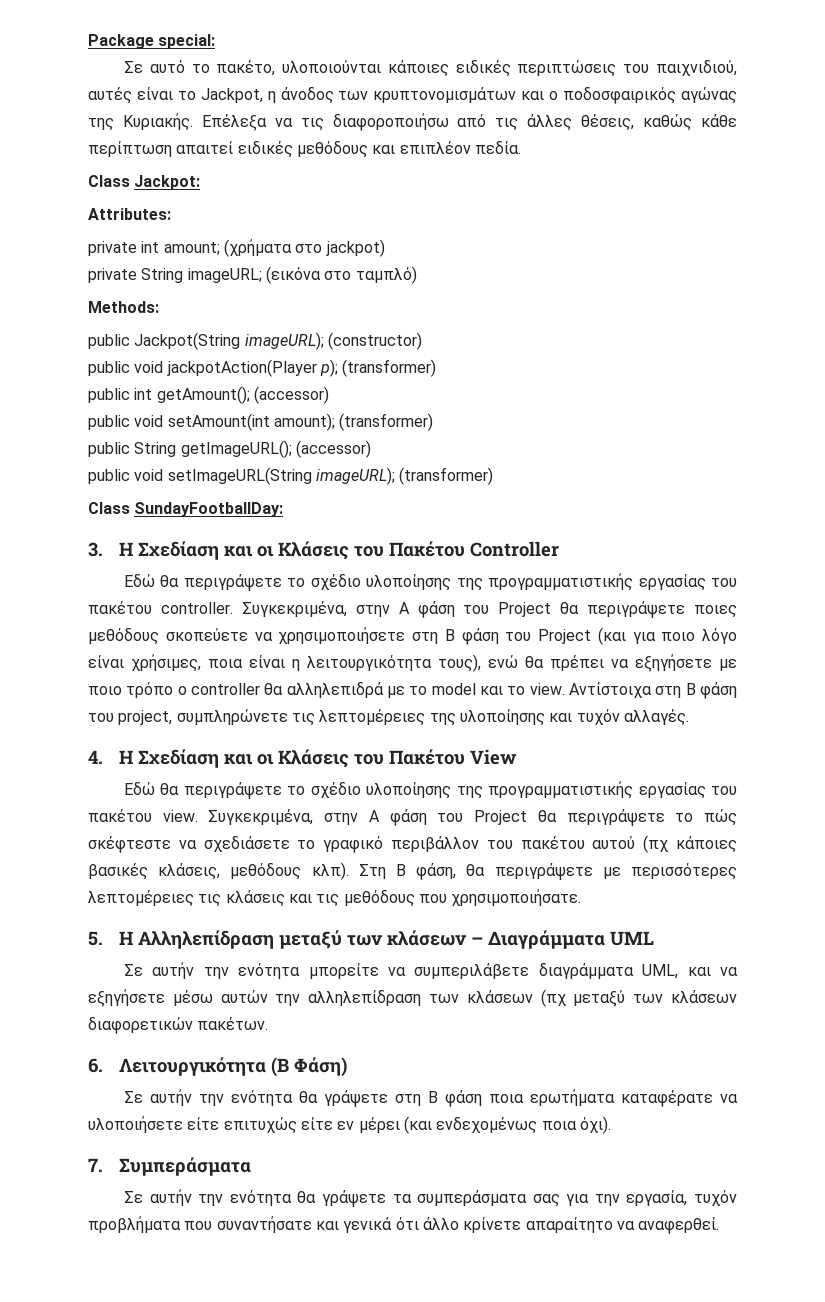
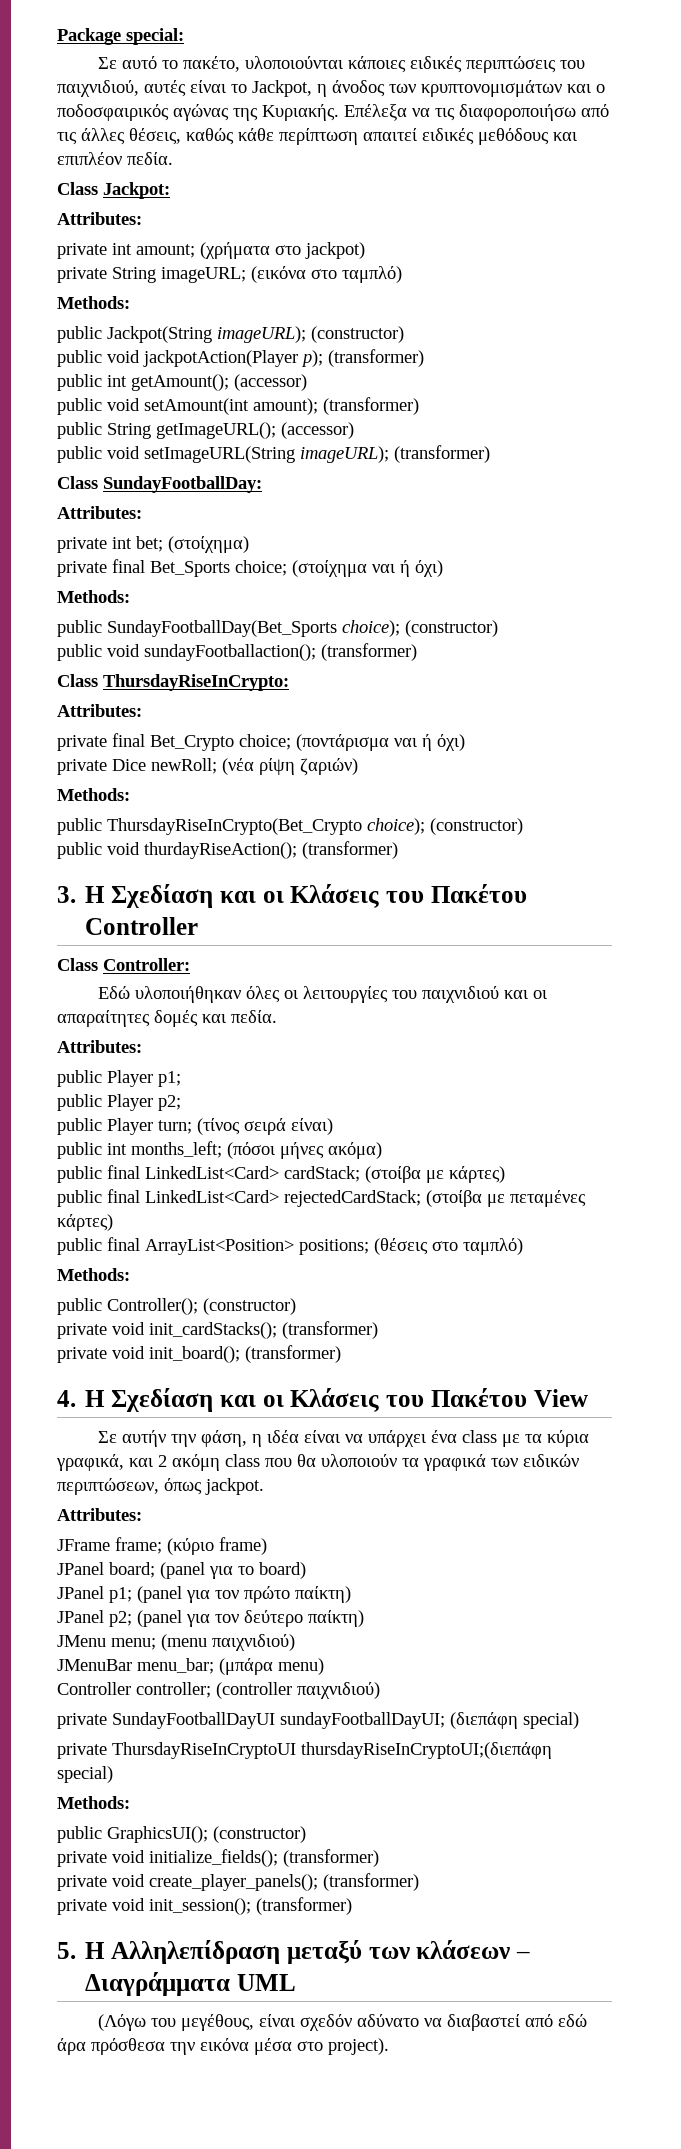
(284, 509) none -> [57,506,142,519] [57,536,249,553] [57,559,443,577] [57,590,130,603] [57,620,498,637] [57,643,417,661] [57,674,289,691] [57,704,142,717] [57,733,465,751] [57,758,358,776] [57,788,130,801] [57,818,523,835] [57,841,398,859] // Attributes: // private int bet; (στοίχημα) // private final Bet_Sports choice; (στοίχημα ναι ή όχι) // Methods: // public SundayFootballDay(Bet_Sports choice); (constructor) // public void sundayFootballaction(); (transformer) // Class ThursdayRiseInCrypto: // Attributes: // private final Bet_Crypto choice; (ποντάρισμα ναι ή όχι) // private Dice newRoll; (νέα ρίψη ζαριών) // Methods: // public ThursdayRiseInCrypto(Bet_Crypto choice); (constructor) // public void thurdayRiseAction(); (transformer)
[123,573,737,591] [88,601,738,618] [88,627,737,645] [88,654,737,672] [88,681,738,699] [88,709,689,726] // Εδώ θα περιγράψετε τo σχέδιο υλοποίησης της προγραμματιστικής εργασίας του πακέτου controller. Συγκεκριμένα, στην Α φάση του Project θα περιγράψετε ποιες μεθόδους σκοπεύετε να χρησιμοποιήσετε στη Β φάση του Project (και για ποιο λόγο είναι χρήσιμες, ποια είναι η λειτουργικότητα τους), ενώ θα πρέπει να εξηγήσετε με ποιο τρόπο ο controller θα αλληλεπιδρά με το model και το view. Αντίστοιχα στη Β φάση του project, συμπληρώνετε τις λεπτομέρειες της υλοποίησης και τυχόν αλλαγές. -> [57,958,190,971] [98,986,548,1003] [57,1010,277,1027] [57,1040,142,1053] [57,1070,181,1087] [57,1094,181,1111] [57,1118,333,1135] [57,1141,382,1159] [57,1165,505,1183] [57,1189,586,1207] [57,1214,113,1231] [57,1237,523,1255] [57,1268,130,1281] [57,1298,296,1315] [57,1321,378,1339] [57,1345,341,1363] // Class Controller: // Εδώ υλοποιήθηκαν όλες οι λειτουργίες του παιχνιδιού και οι απαραίτητες δομές και πεδία. // Attributes: // public Player p1; // public Player p2; // public Player turn; (τίνος σειρά είναι) // public int months_left; (πόσοι μήνες ακόμα) // public final LinkedList<Card> cardStack; (στοίβα με κάρτες) // public final LinkedList<Card> rejectedCardStack; (στοίβα με πεταμένες κάρτες) // public final ArrayList<Position> positions; (θέσεις στο ταμπλό) // Methods: // public Controller(); (constructor) // private void init_cardStacks(); (transformer) // private void init_board(); (transformer)
[123,781,737,799] [88,809,738,826] [88,835,737,853] [88,862,737,880] [88,889,582,907] Εδώ θα περιγράψετε τo σχέδιο υλοποίησης της προγραμματιστικής εργασίας του πακέτου view. Συγκεκριμένα, στην Α φάση του Project θα περιγράψετε το πώς σκέφτεστε να σχεδιάσετε το γραφικό περιβάλλον του πακέτου αυτού (πχ κάποιες βασικές κλάσεις, μεθόδους κλπ). Στη Β φάση, θα περιγράψετε με περισσότερες λεπτομέρειες τις κλάσεις και τις μεθόδους που χρησιμοποιήσατε. -> [98,1430,590,1447] [56,1454,579,1471] [57,1478,264,1495] [57,1508,142,1521] [57,1537,267,1555] [57,1562,306,1579] [57,1586,351,1603] [57,1610,364,1627] [57,1634,295,1651] [57,1658,324,1675] [57,1682,380,1699] [57,1712,579,1729] [57,1742,552,1759] [57,1766,113,1783] [57,1796,130,1809] [57,1826,306,1843] [57,1849,379,1867] [57,1873,419,1891] [57,1897,352,1915] Σε αυτήν την φάση, η ιδέα είναι να υπάρχει ένα class με τα κύρια γραφικά, και 2 ακόμη class που θα υλοποιούν τα γραφικά των ειδικών περιπτώσεων, όπως jackpot. // Attributes: // JFrame frame; (κύριο frame) // JPanel board; (panel για το board) // JPanel p1; (panel για τον πρώτο παίκτη) // JPanel p2; (panel για τον δεύτερο παίκτη) // JMenu menu; (menu παιχνιδιού) // JMenuBar menu_bar; (μπάρα menu) // Controller controller; (controller παιχνιδιού) // private SundayFootballDayUI sundayFootballDayUI; (διεπάφη special) // private ThursdayRiseInCryptoUI thursdayRiseInCryptoUI;(διεπάφη special) // Methods: // public GraphicsUI(); (constructor) // private void initialize_fields(); (transformer) // private void create_player_panels(); (transformer) // private void init_session(); (transformer)
[123,962,739,979] [88,989,737,1007] [88,1016,269,1034] [88,1057,347,1077] [123,1089,738,1107] [88,1116,611,1134] [88,1157,251,1176] [123,1189,737,1207] [88,1216,720,1234] Σε αυτήν την ενότητα μπορείτε να συμπεριλάβετε διαγράμματα UML, και να εξηγήσετε μέσω αυτών την αλληλεπίδραση των κλάσεων (πχ μεταξύ των κλάσεων διαφορετικών πακέτων. // 6. Λειτουργικότητα (Β Φάση) // Σε αυτήν την ενότητα θα γράψετε στη Β φάση ποια ερωτήματα καταφέρατε να υλοποιήσετε είτε επιτυχώς είτε εν μέρει (και ενδεχομένως ποια όχι). // 7. Συμπεράσματα // Σε αυτήν την ενότητα θα γράψετε τα συμπεράσματα σας για την εργασία, τυχόν προβλήματα που συναντήσατε και γενικά ότι άλλο κρίνετε απαραίτητο να αναφερθεί. -> [98,2014,588,2031] [57,2038,389,2055] (Λόγω του μεγέθους, είναι σχεδόν αδύνατο να διαβαστεί από εδώ άρα πρόσθεσα την εικόνα μέσα στο project).

